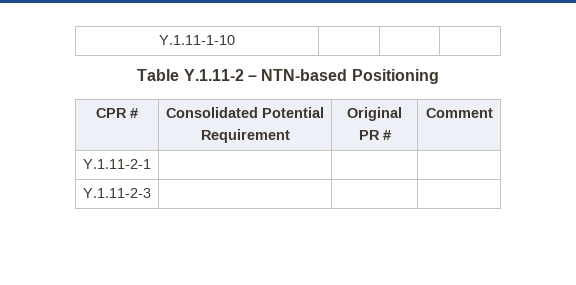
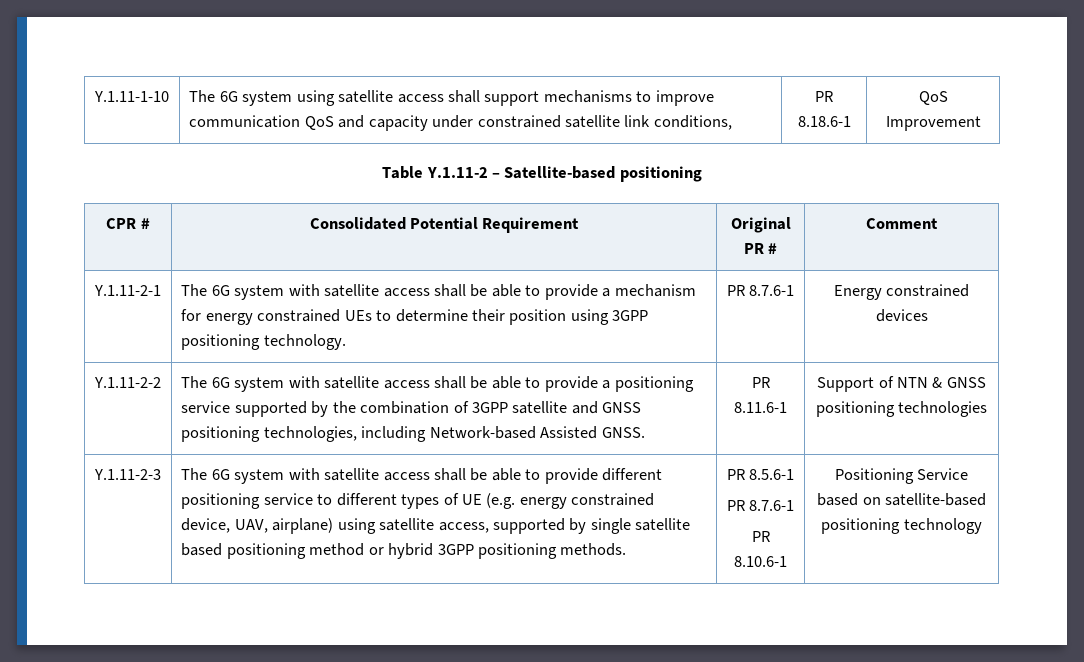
(235, 40) | | -> [189,90,714,106] [189,115,732,131] [815,91,833,102] [797,116,851,127] [918,91,948,105] [885,116,981,131] The 6G system using satellite access shall support mechanisms to improve communication QoS and capacity under constrained satellite link conditions, | PR 8.18.6-1 | QoS Improvement
[261,69,439,84] NTN-based Positioning -> [504,166,702,182] Satellite-based positioning
[83,188,151,198] | | // Y.1.11-2-3 | | | -> [181,284,696,300] [181,309,649,325] [181,334,346,350] [726,285,795,296] [833,284,970,300] [875,309,928,322] [94,377,161,388] [181,376,694,392] [181,401,642,417] [181,426,645,442] [751,377,770,388] [734,402,787,413] [817,376,986,392] [815,401,988,417] [94,469,161,480] [181,468,663,484] [181,493,655,509] [181,518,691,534] [181,543,627,559] [726,469,795,480] [726,500,795,511] [751,531,770,542] [734,556,787,567] [834,468,969,484] [817,493,986,506] [821,518,982,534] The 6G system with satellite access shall be able to provide a mechanism for energy constrained UEs to determine their position using 3GPP positioning technology. | PR 8.7.6-1 | Energy constrained devices // Y.1.11-2-2 | The 6G system with satellite access shall be able to provide a positioning service supported by the combination of 3GPP satellite and GNSS positioning technologies, including Network-based Assisted GNSS. | PR 8.11.6-1 | Support of NTN & GNSS positioning technologies // Y.1.11-2-3 | The 6G system with satellite access shall be able to provide different positioning service to different types of UE (e.g. energy constrained device, UAV, airplane) using satellite access, supported by single satellite based positioning method or hybrid 3GPP positioning methods. | PR 8.5.6-1 // PR 8.7.6-1 // PR 8.10.6-1 | Positioning Service based on satellite-based positioning technology

